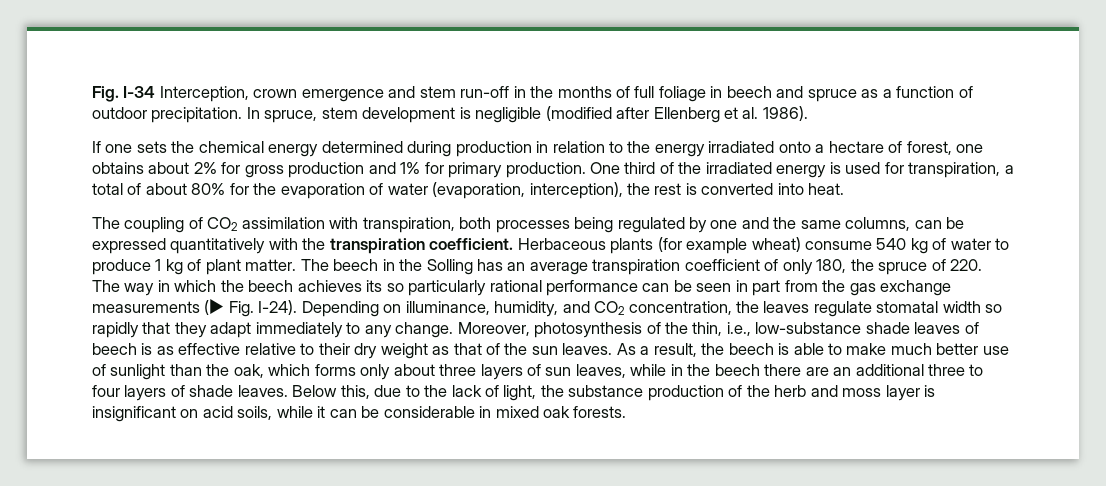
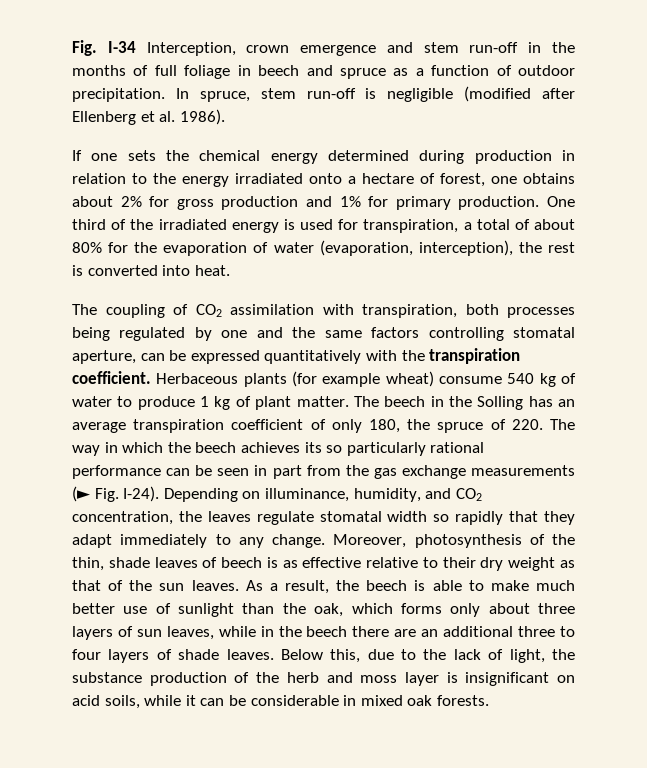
[362,107,456,123] development -> [306,88,356,99] run-off
[845,217,911,231] columns, -> [371,327,575,341] [72,350,136,364] factors controlling stomatal aperture,
[726,322,862,336] i.e., low-substance -> (104, 564) none

